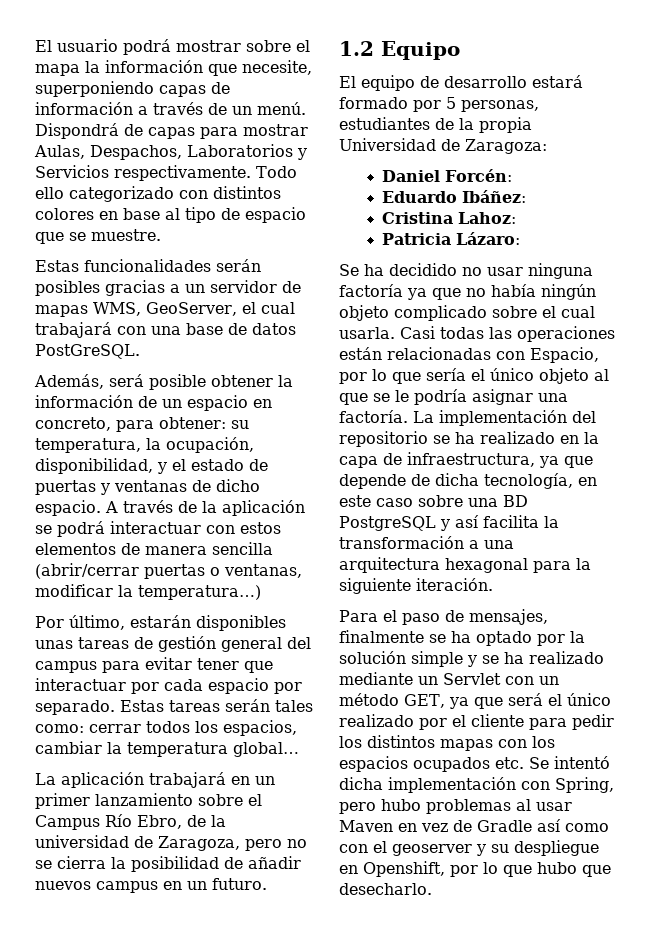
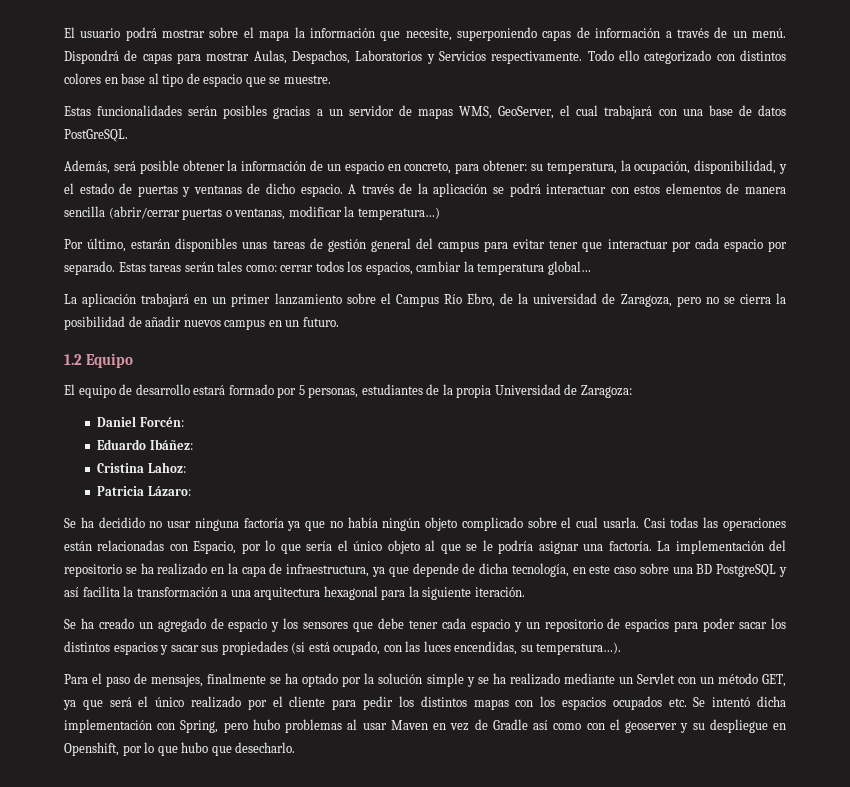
(493, 584) none -> [64,618,787,632] [64,641,622,655] // Se ha creado un agregado de espacio y los sensores que debe tener cada espacio y un repositorio de espacios para poder sacar los distintos espacios y sacar sus propiedades (si está ocupado, con las luces encendidas, su temperatura…).

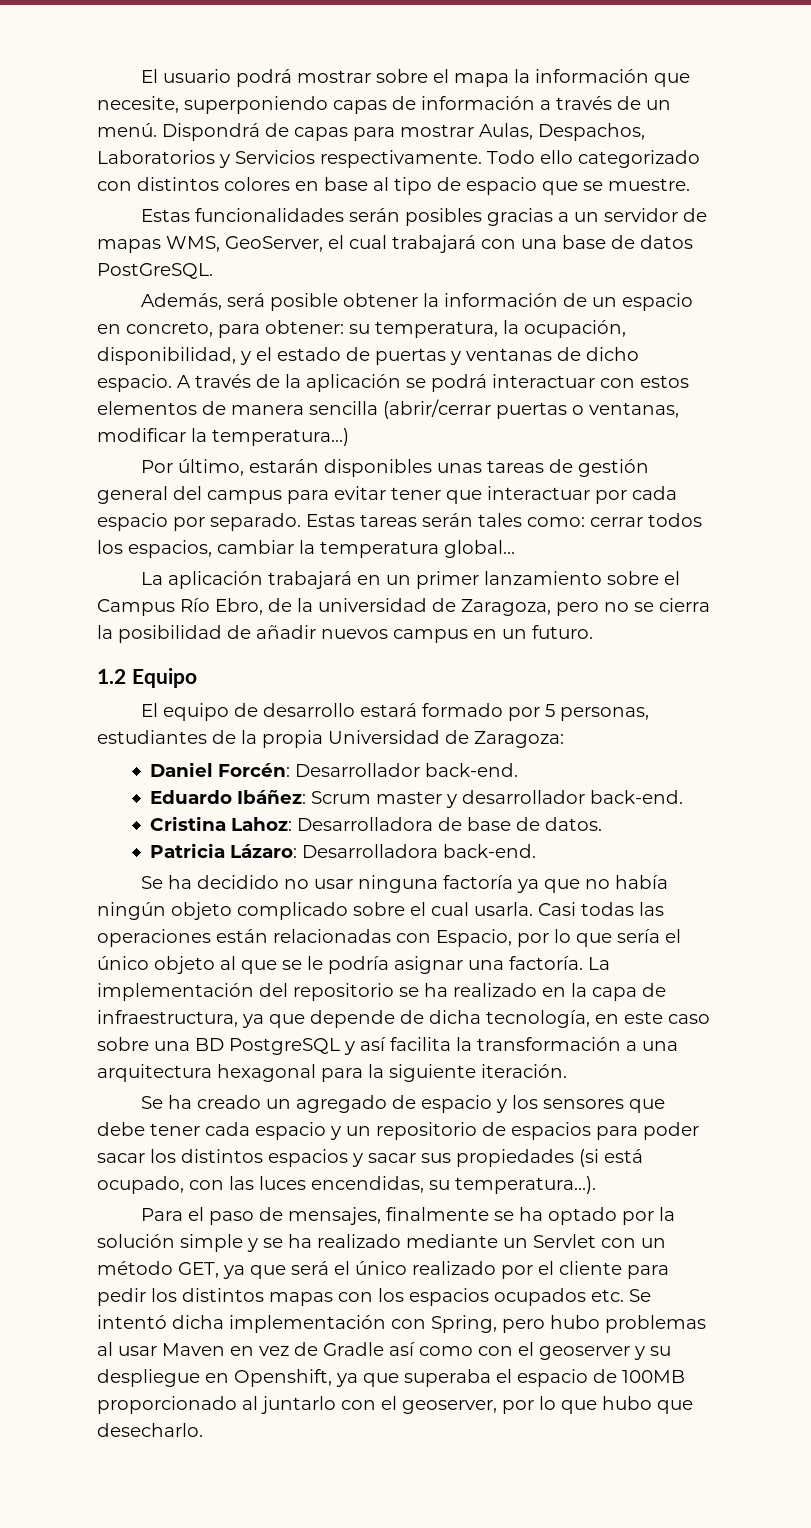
(184, 422) none -> [294,763,518,777] Desarrollador back-end.
[97,462,186,473] // Cristina Lahoz: -> [310,790,683,808] [149,816,602,831] Scrum master y desarrollador back-end. // Cristina Lahoz: Desarrolladora de base de datos.
(191, 491) none -> [301,844,536,858] Desarrolladora back-end.
(119, 749) none -> [336,1369,685,1387] [97,1396,497,1414] ya que superaba el espacio de 100MB proporcionado al juntarlo con el geoserver,

